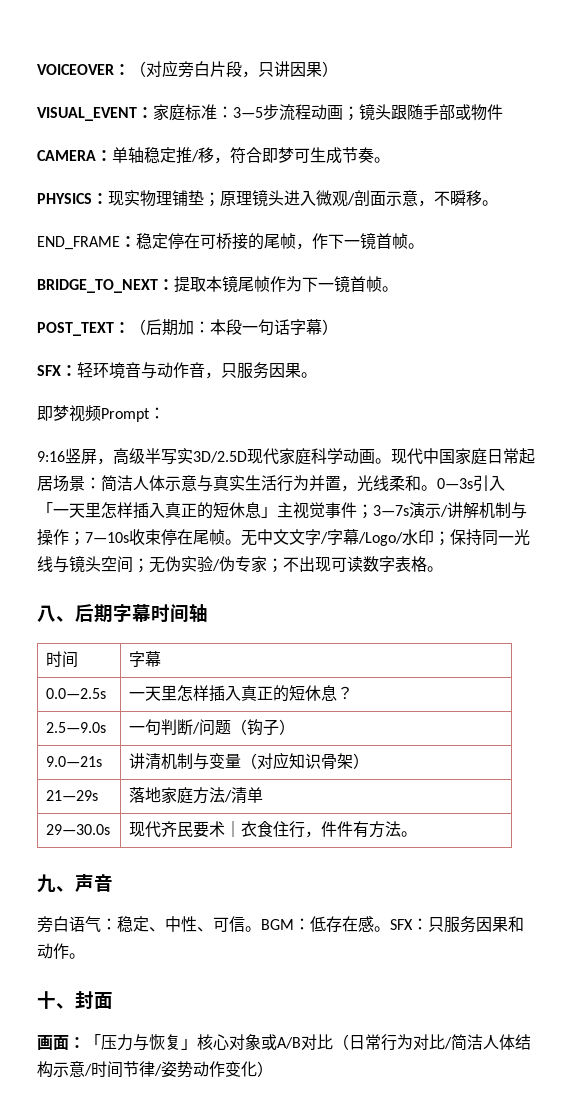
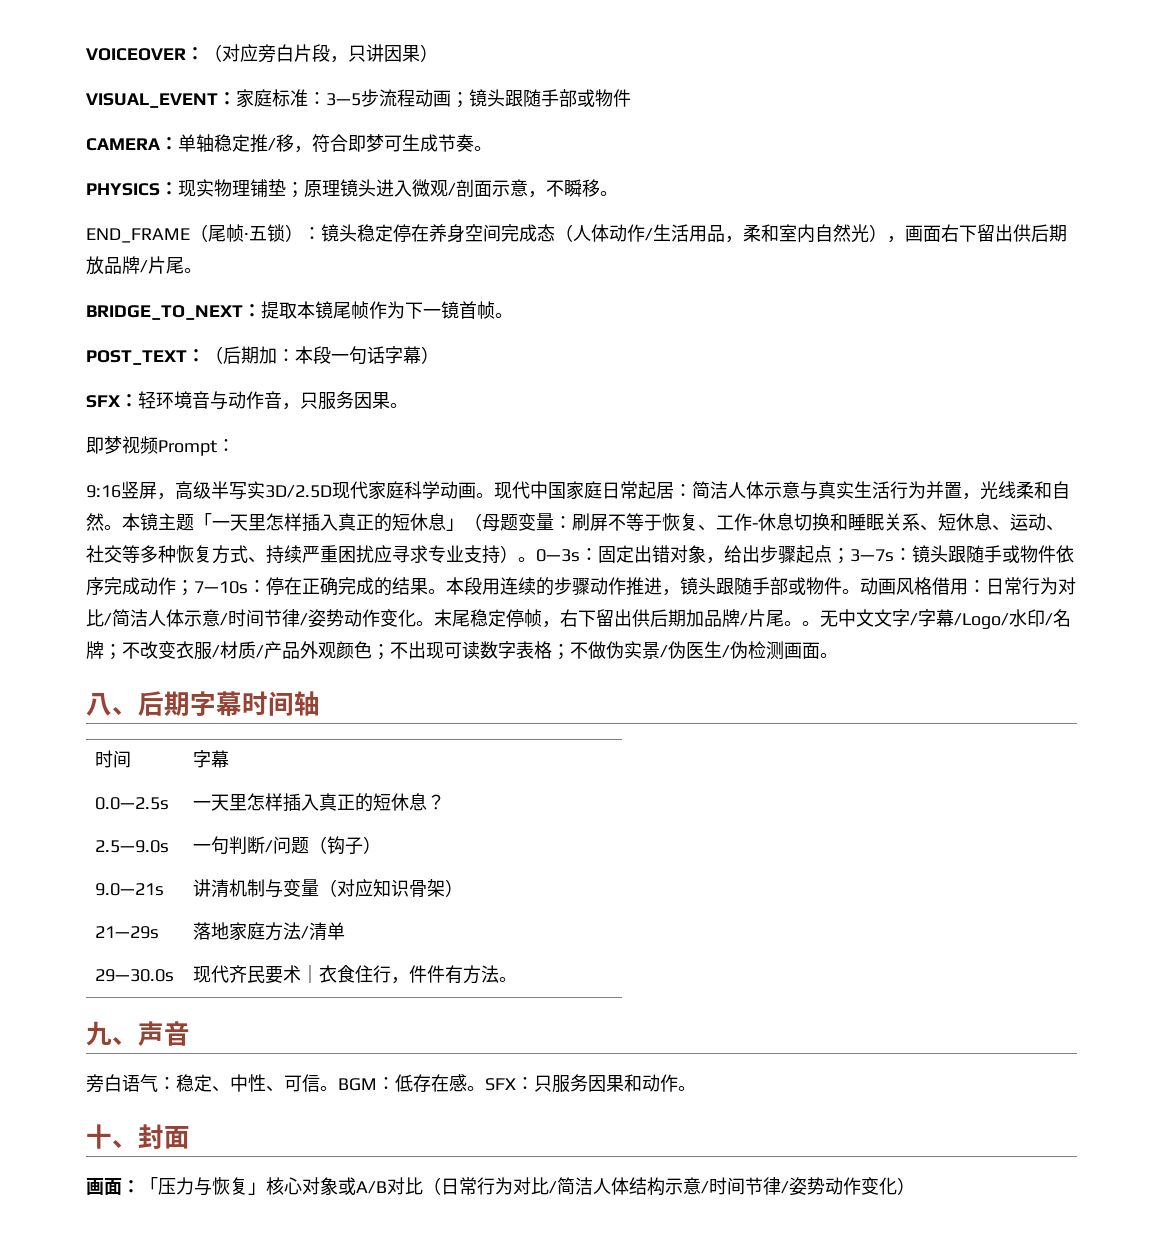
[120,232,408,250] ：稳定停在可桥接的尾帧，作下一镜首帧 -> [190,224,1067,243] [86,256,184,275] （尾帧·五锁）：镜头稳定停在养身空间完成态（人体动作/生活用品，柔和室内自然光），画面右下留出供后期放品牌/片尾
[53,475,85,492] 场景 -> (674, 490) none
[421,475,505,492] 。0—3s引入 -> [1052,481,1070,499] [86,513,194,531] 自然。本镜主题
[277,502,527,519] [37,529,225,546] 主视觉事件；3—7s演示/讲解机制与操作；7—10s收束停在尾帧 -> [464,513,1064,532] [86,545,1074,564] [86,577,1076,596] [86,609,802,628] （母题变量：刷屏不等于恢复、工作-休息切换和睡眠关系、短休息、运动、社交等多种恢复方式、持续严重困扰应寻求专业支持）。0—3s：固定出错对象，给出步骤起点；3—7s：镜头跟随手或物件依序完成动作；7—10s：停在正确完成的结果。本段用连续的步骤动作推进，镜头跟随手部或物件。动画风格借用：日常行为对比/简洁人体示意/时间节律/姿势动作变化。末尾稳定停帧，右下留出供后期加品牌/片尾。
[434,529,530,546] [37,555,267,573] ；保持同一光线与镜头空间；无伪实验/伪专家 -> [1045,609,1071,627] [86,641,372,660] /名牌；不改变衣服/材质/产品外观颜色
(427, 564) none -> [552,641,820,660] ；不做伪实景/伪医生/伪检测画面

